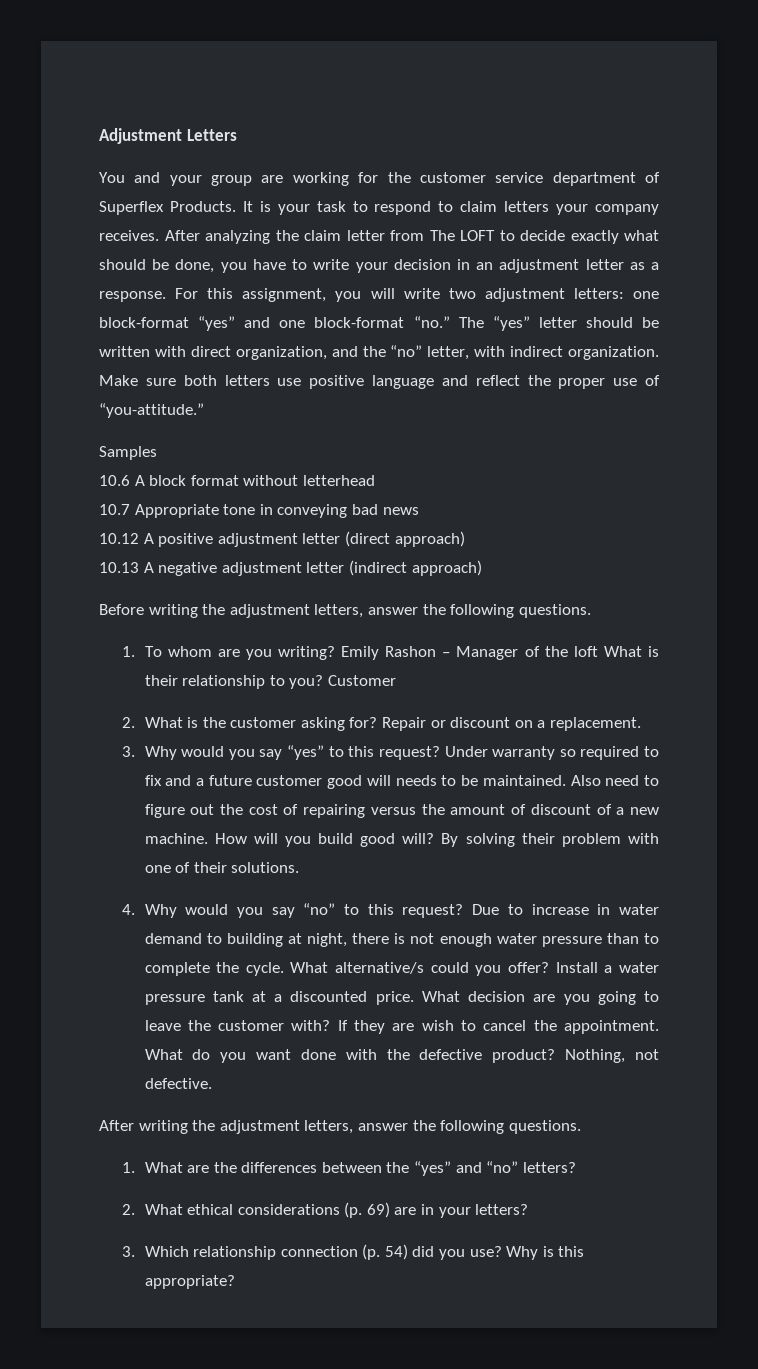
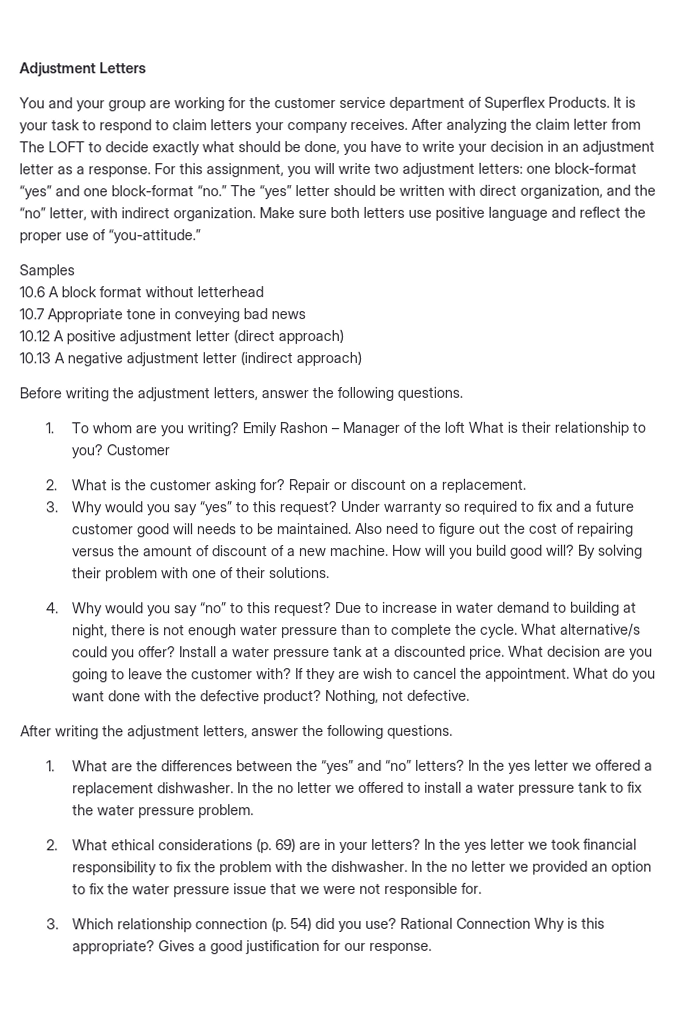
(576, 1167) none -> [468,759,654,774] [72,781,644,797] [72,804,255,819] In the yes letter we offered a replacement dishwasher. In the no letter we offered to install a water pressure tank to fix the water pressure problem.
(529, 1209) none -> [424,838,638,853] [72,860,653,876] [72,882,483,898] In the yes letter we took financial responsibility to fix the problem with the dishwasher. In the no letter we provided an option to fix the water pressure issue that we were not responsible for.
(502, 1251) none -> [400,917,532,929] Rational Connection
(235, 1282) none -> [158,940,433,955] Gives a good justification for our response.

